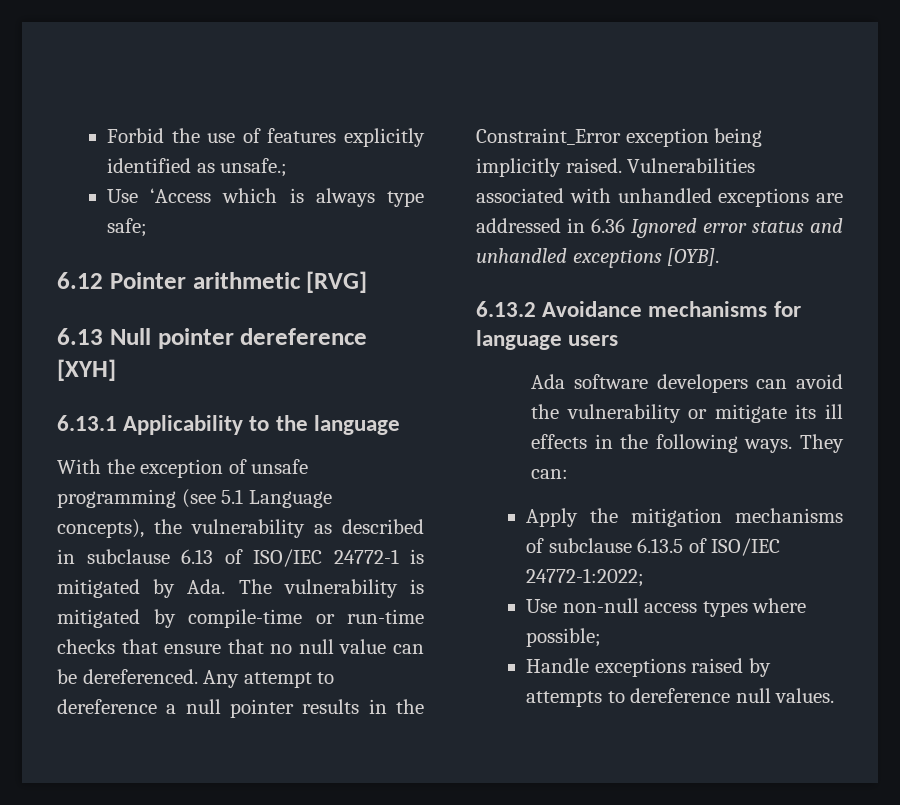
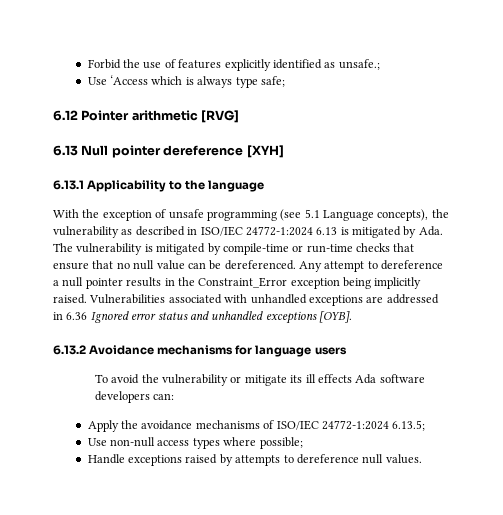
[86,549,399,567] subclause 6.13 of ISO/IEC 24772-1 -> [200,226,338,236] ISO/IEC 24772-1:2024 6.13
[531,374,788,393] Ada software developers can -> [94,374,108,383] To
[594,434,844,453] in the following ways. They -> [355,374,425,384] [94,391,150,403] Ada software developers
[631,508,723,527] mitigation -> [141,420,193,430] avoidance
[548,538,781,556] [526,568,645,587] subclause 6.13.5 of ISO/IEC 24772-1:2022; -> [276,420,426,431] ISO/IEC 24772-1:2024 6.13.5;

